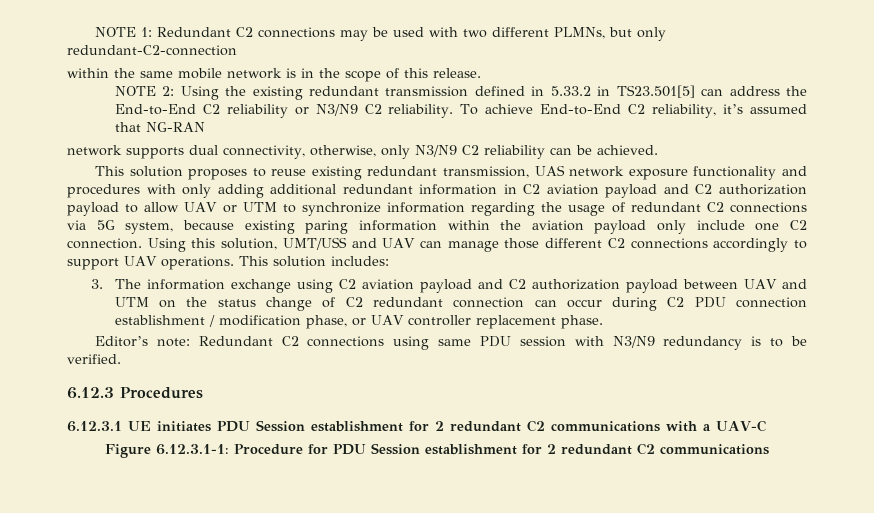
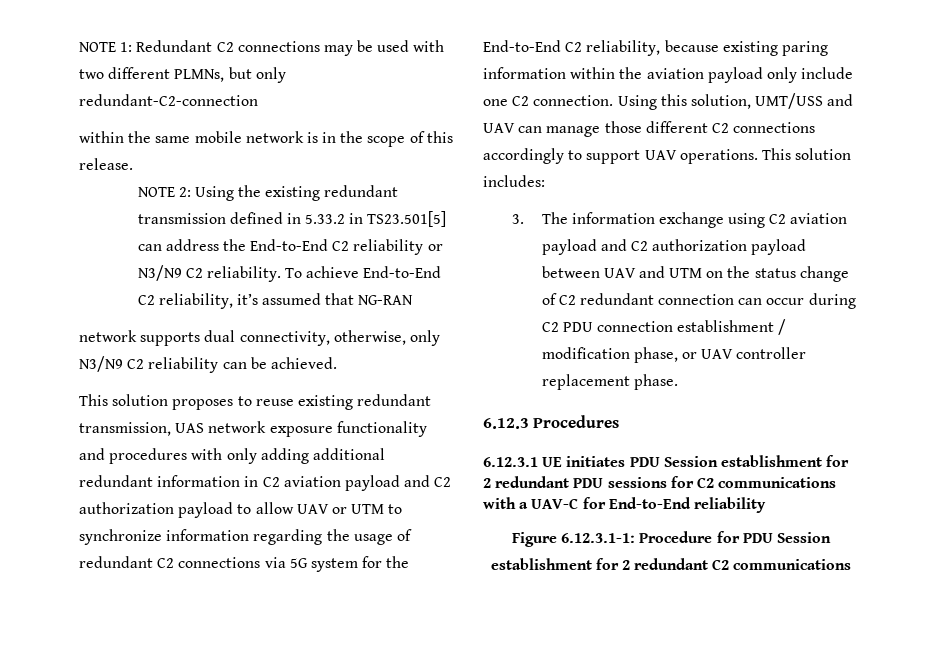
[125,222,174,234] system, -> [310,556,410,572] [483,40,661,56] system for the End-to-End C2 reliability,
[94,336,808,350] [67,354,121,364] // Editor’s note: Redundant C2 connections using same PDU session with N3/N9 redundancy is to be verified. -> (678, 382) none
(521, 426) none -> [573,476,694,488] PDU sessions for
(766, 426) none -> [582,497,766,513] for End-to-End reliability

